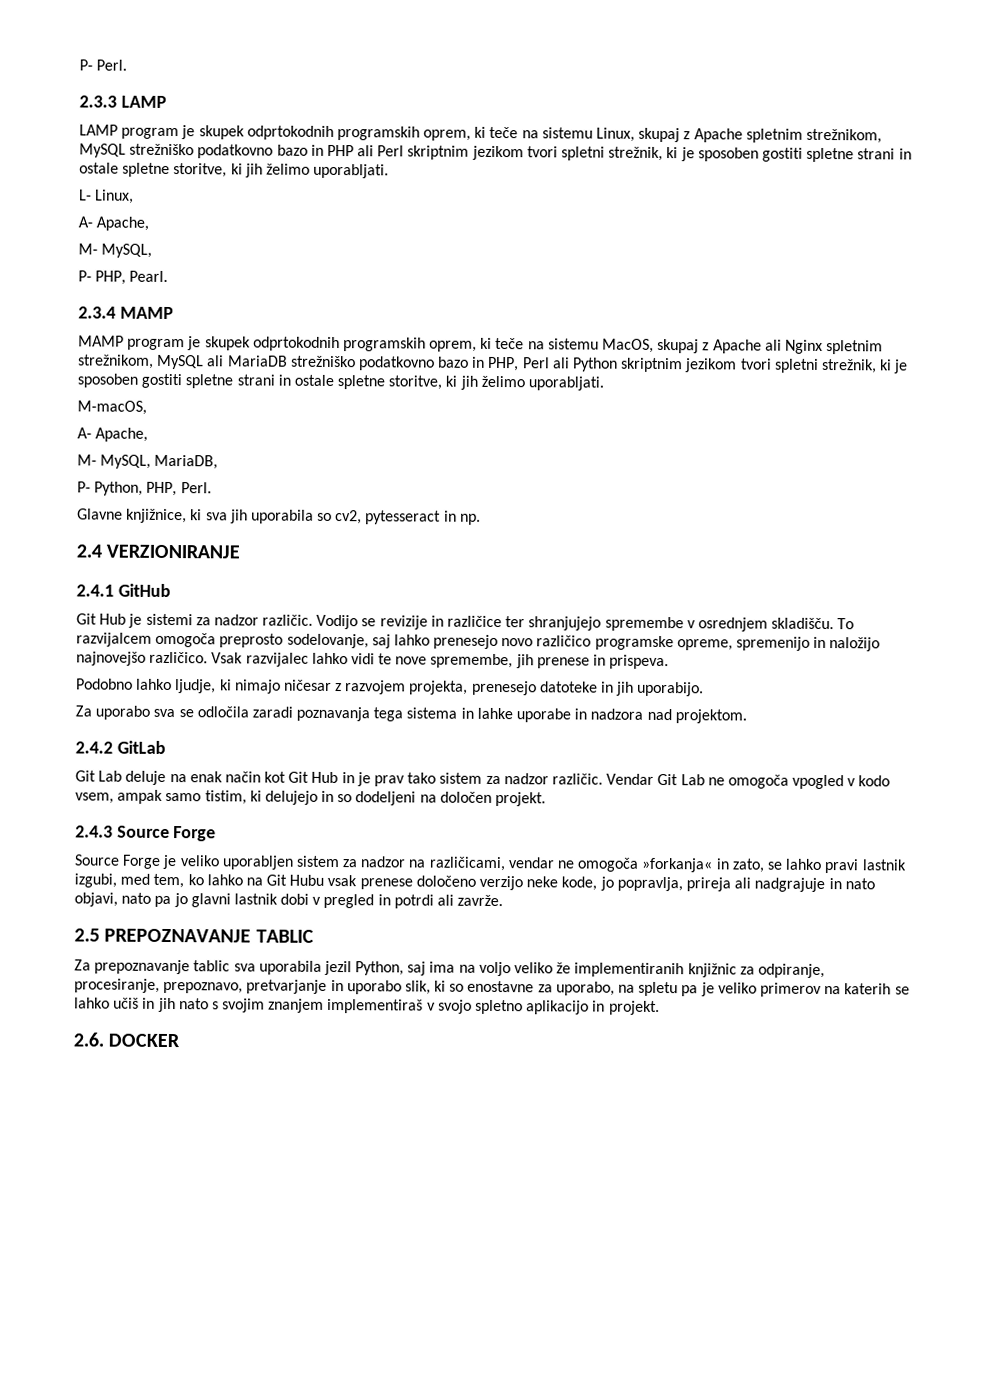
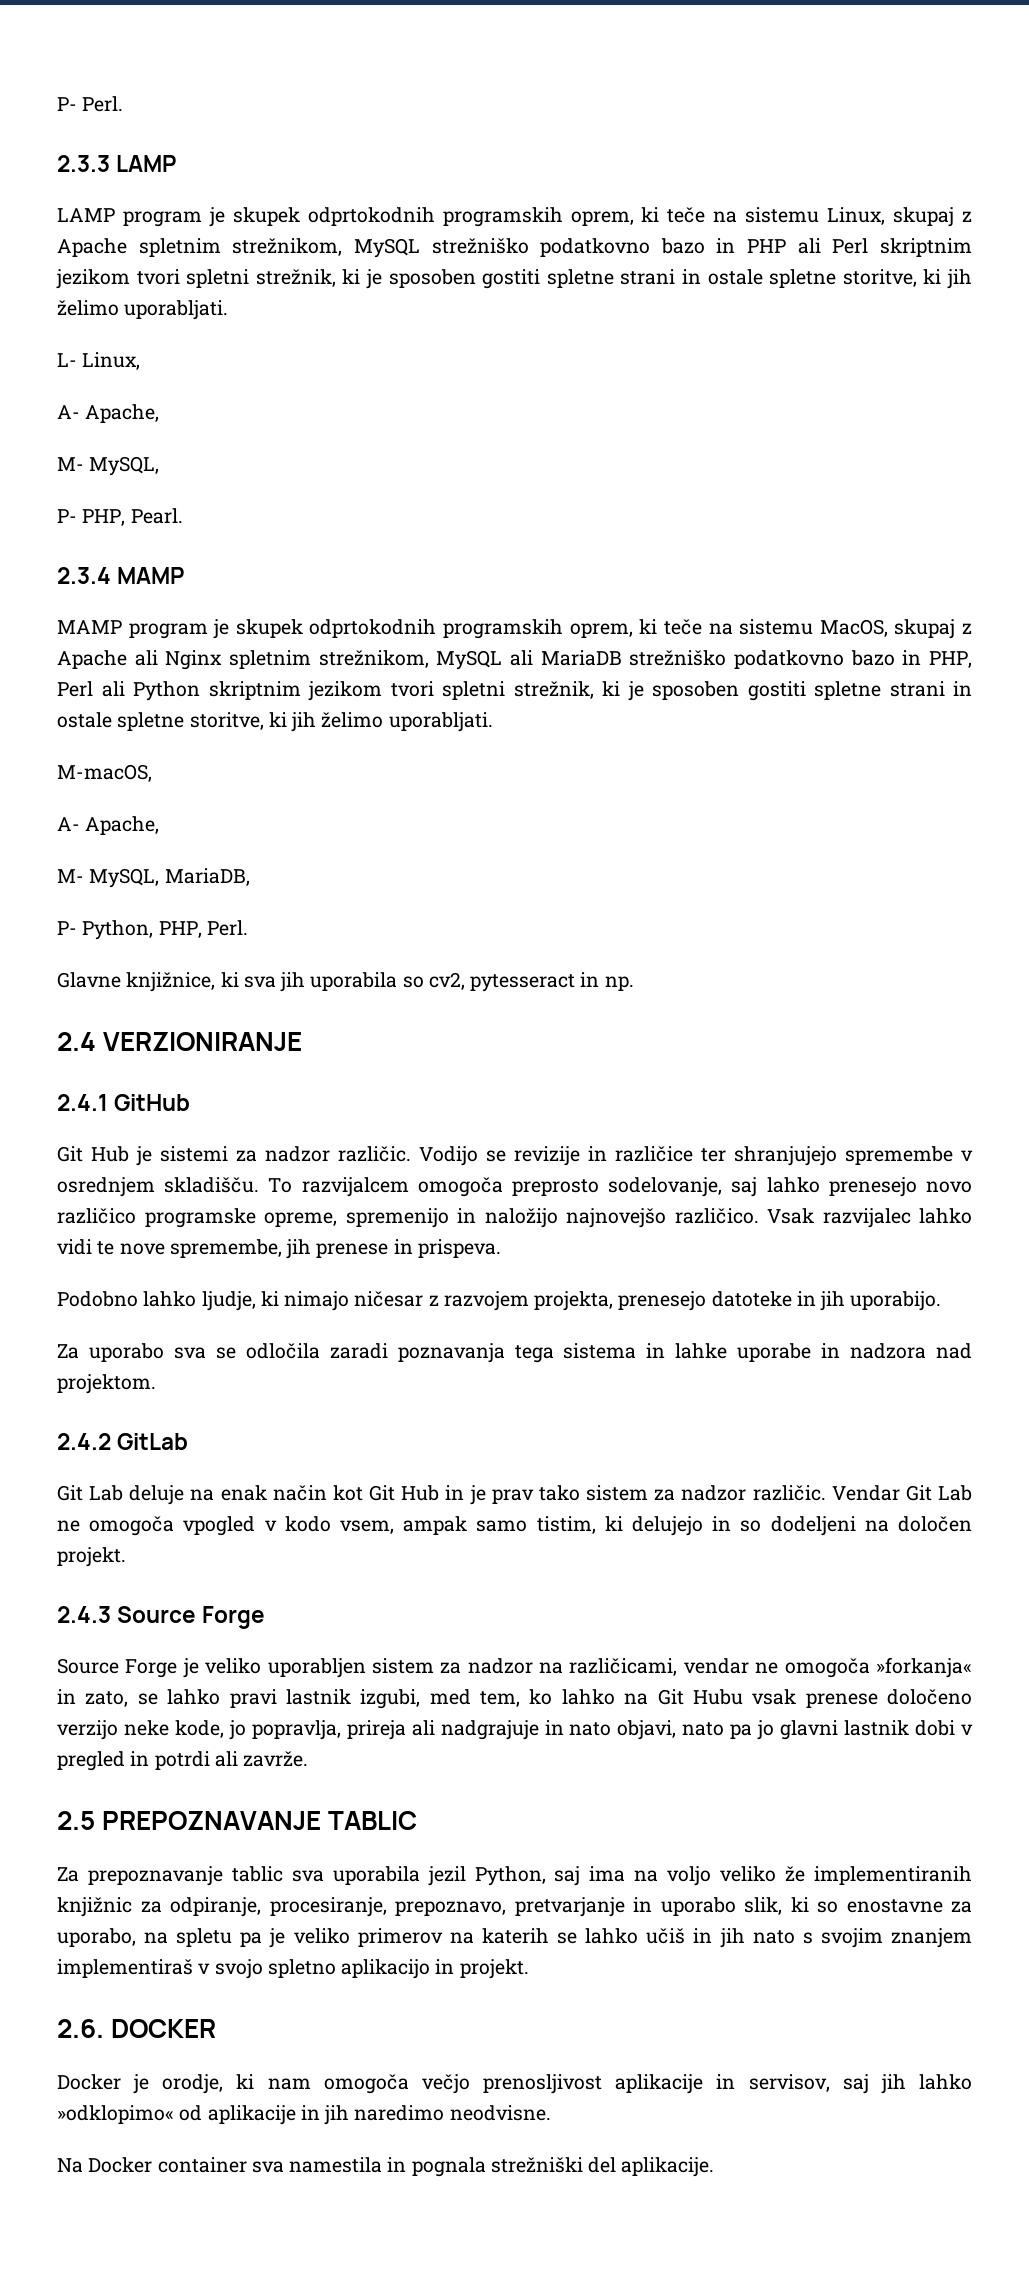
(181, 1040) none -> [57,2074,973,2094] [57,2105,551,2125] [57,2157,715,2177] // Docker je orodje, ki nam omogoča večjo prenosljivost aplikacije in servisov, saj jih lahko »odklopimo« od aplikacije in jih naredimo neodvisne. // Na Docker container sva namestila in pognala strežniški del aplikacije.

